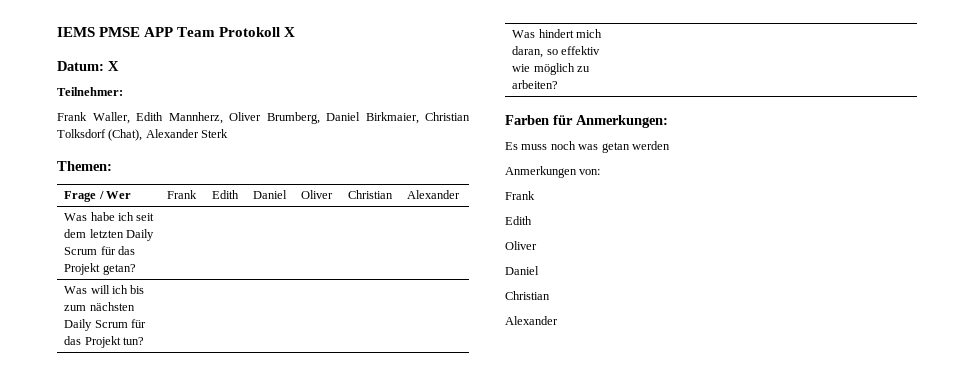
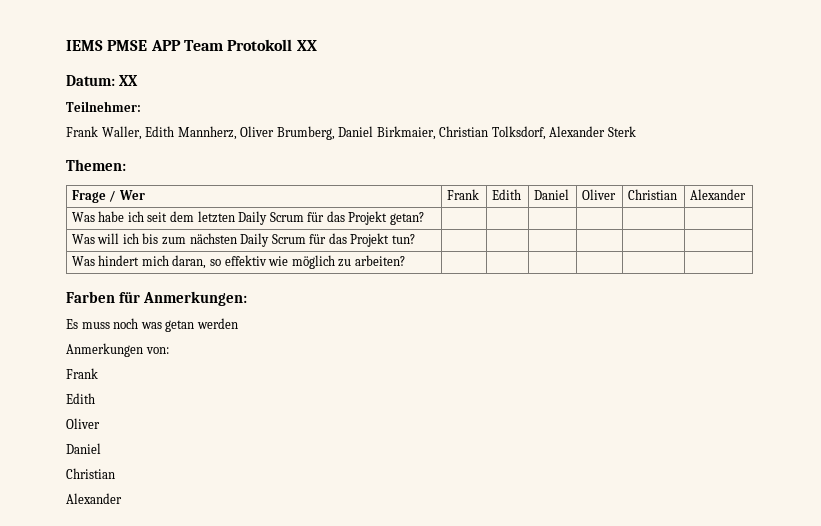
[284,27,296,37] X -> [296,40,317,51] XX
[108,61,119,71] X -> [119,75,139,86] XX
[57,129,143,141] Tolksdorf (Chat), -> [491,126,546,140] Tolksdorf,

